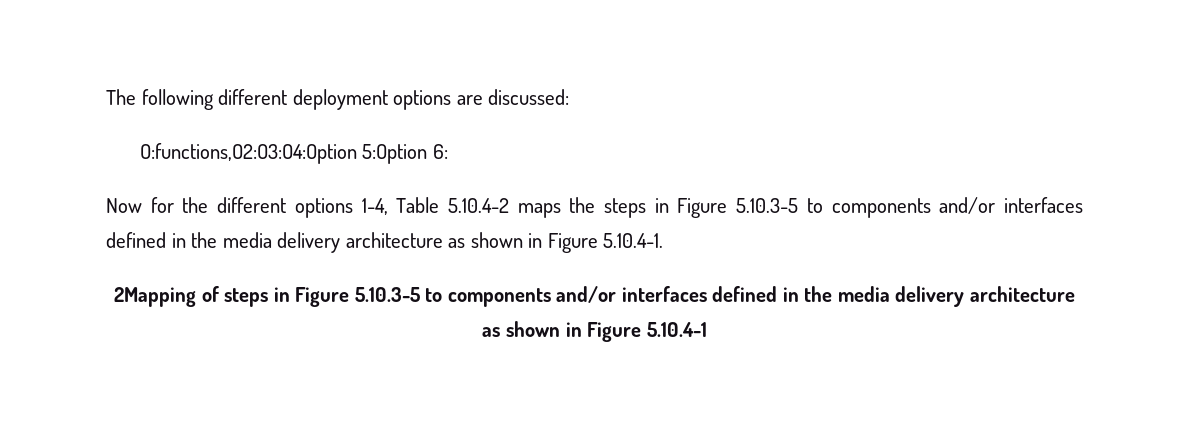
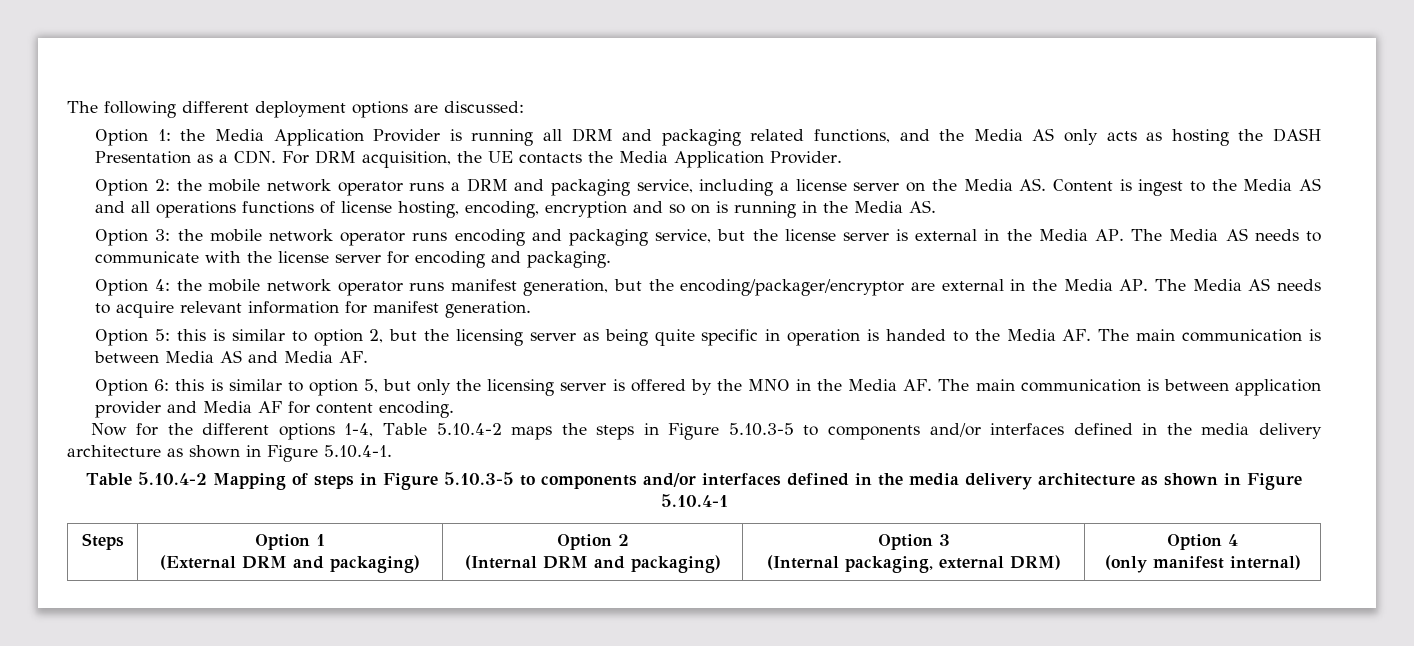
[139,143,448,164] O:functions,O2:O3:O4:Option 5:Option 6: -> [95,128,1322,146] [95,150,843,168] [95,178,1321,196] [95,200,937,218] [95,228,1322,246] [95,251,612,268] [95,278,1321,296] [95,301,532,318] [95,329,1322,346] [94,350,369,363] [95,379,1321,396] [95,401,455,418] Option 1: the Media Application Provider is running all DRM and packaging related functions, and the Media AS only acts as hosting the DASH Presentation as a CDN. For DRM acquisition, the UE contacts the Media Application Provider. // Option 2: the mobile network operator runs a DRM and packaging service, including a license server on the Media AS. Content is ingest to the Media AS and all operations functions of license hosting, encoding, encryption and so on is running in the Media AS. // Option 3: the mobile network operator runs encoding and packaging service, but the license server is external in the Media AP. The Media AS needs to communicate with the license server for encoding and packaging. // Option 4: the mobile network operator runs manifest generation, but the encoding/packager/encryptor are external in the Media AP. The Media AS needs to acquire relevant information for manifest generation. // Option 5: this is similar to option 2, but the licensing server as being quite specific in operation is handed to the Media AF. The main communication is between Media AS and Media AF. // Option 6: this is similar to option 5, but only the licensing server is offered by the MNO in the Media AF. The main communication is between application provider and Media AF for content encoding.
[113,287,196,307] 2Mapping -> [86,472,286,490] Table 5.10.4-2 Mapping
(707, 329) none -> [81,533,124,550] [255,534,325,550] [160,555,420,573] [556,534,629,550] [464,555,721,573] [877,534,950,550] [766,555,1061,573] [1167,534,1238,550] [1104,555,1301,573] // Steps | Option 1 // (External DRM and packaging) | Option 2 // (Internal DRM and packaging) | Option 3 // (Internal packaging, external DRM) | Option 4 // (only manifest internal)

